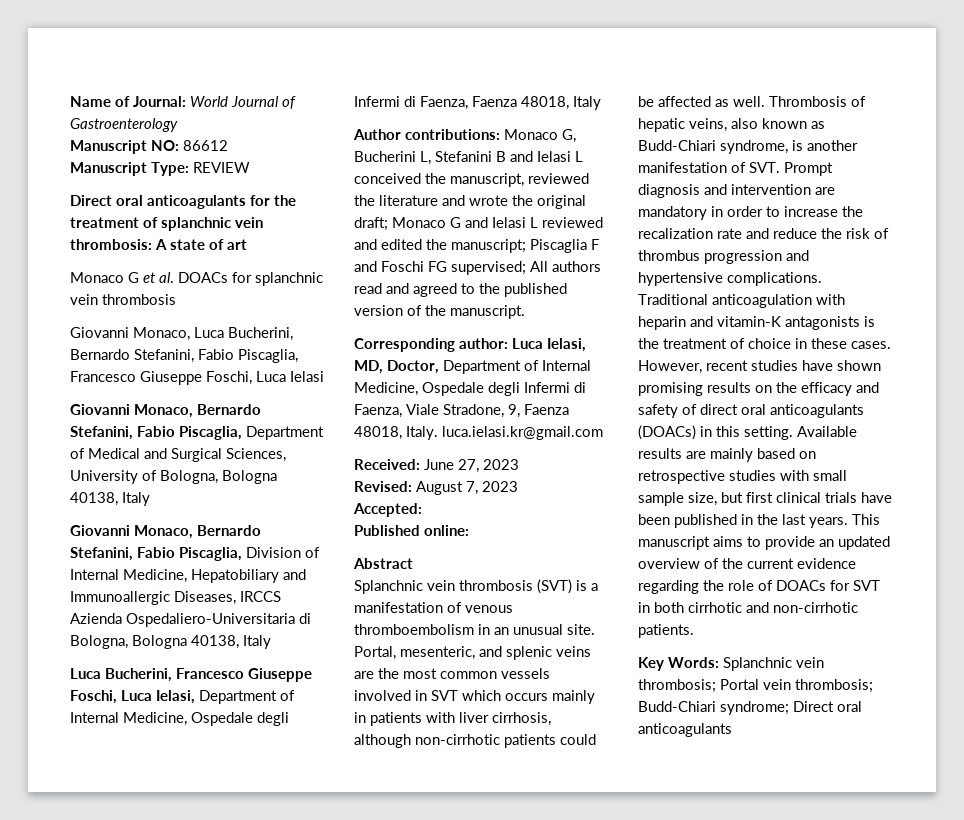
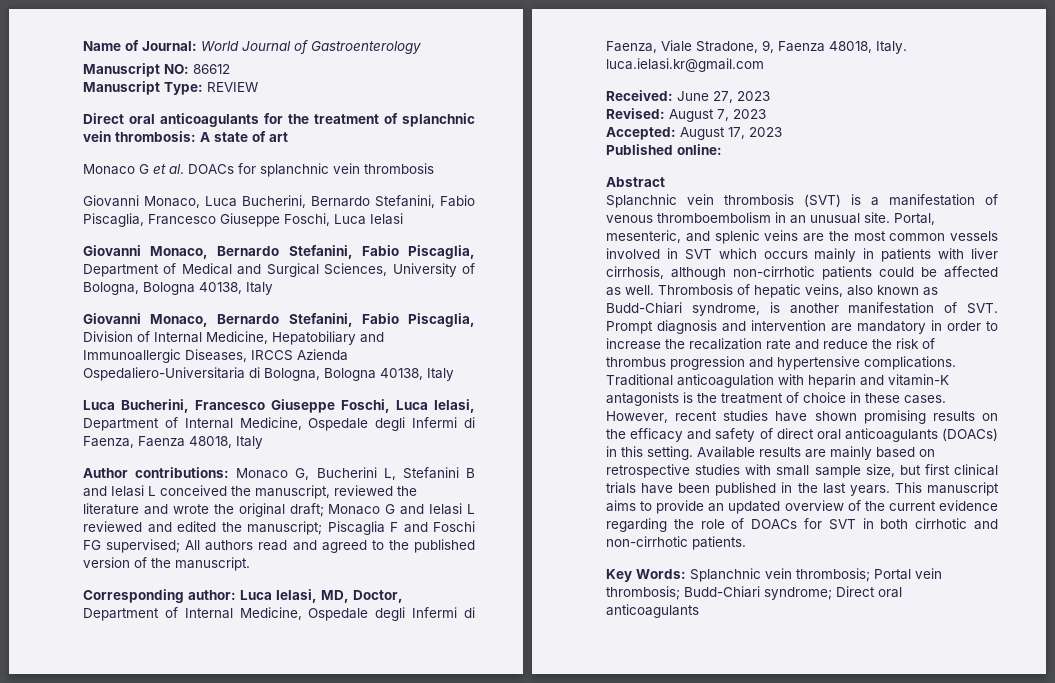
(422, 510) none -> [680,127,782,140] August 17, 2023

